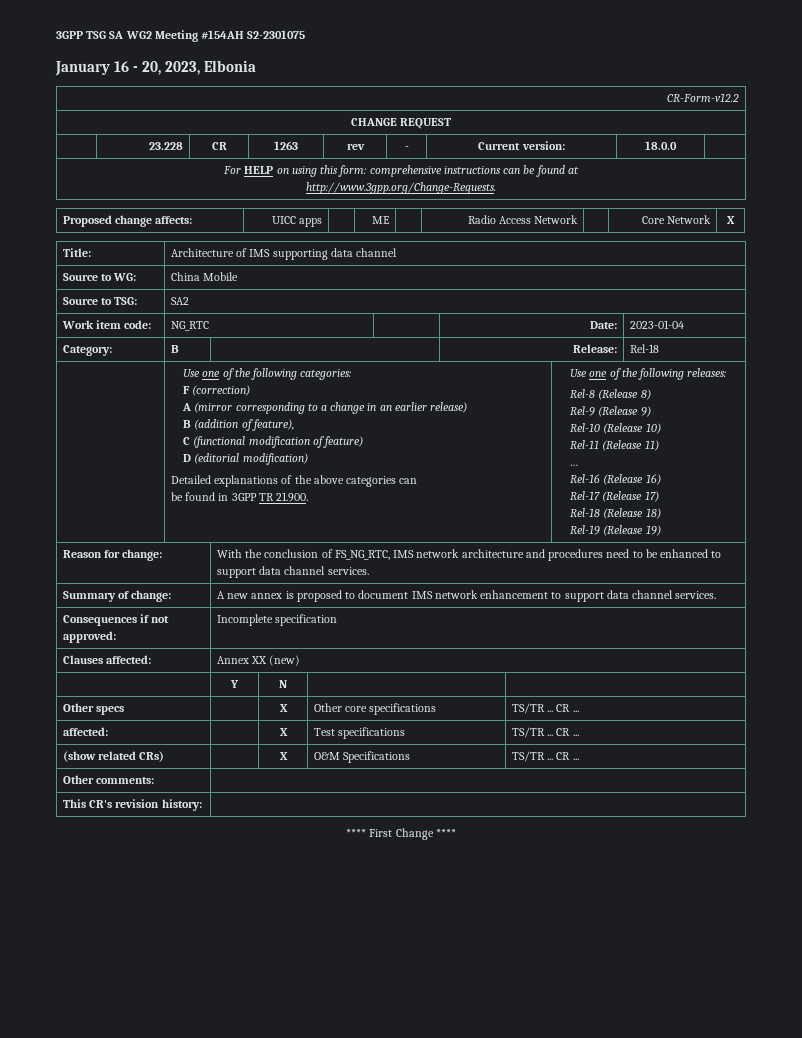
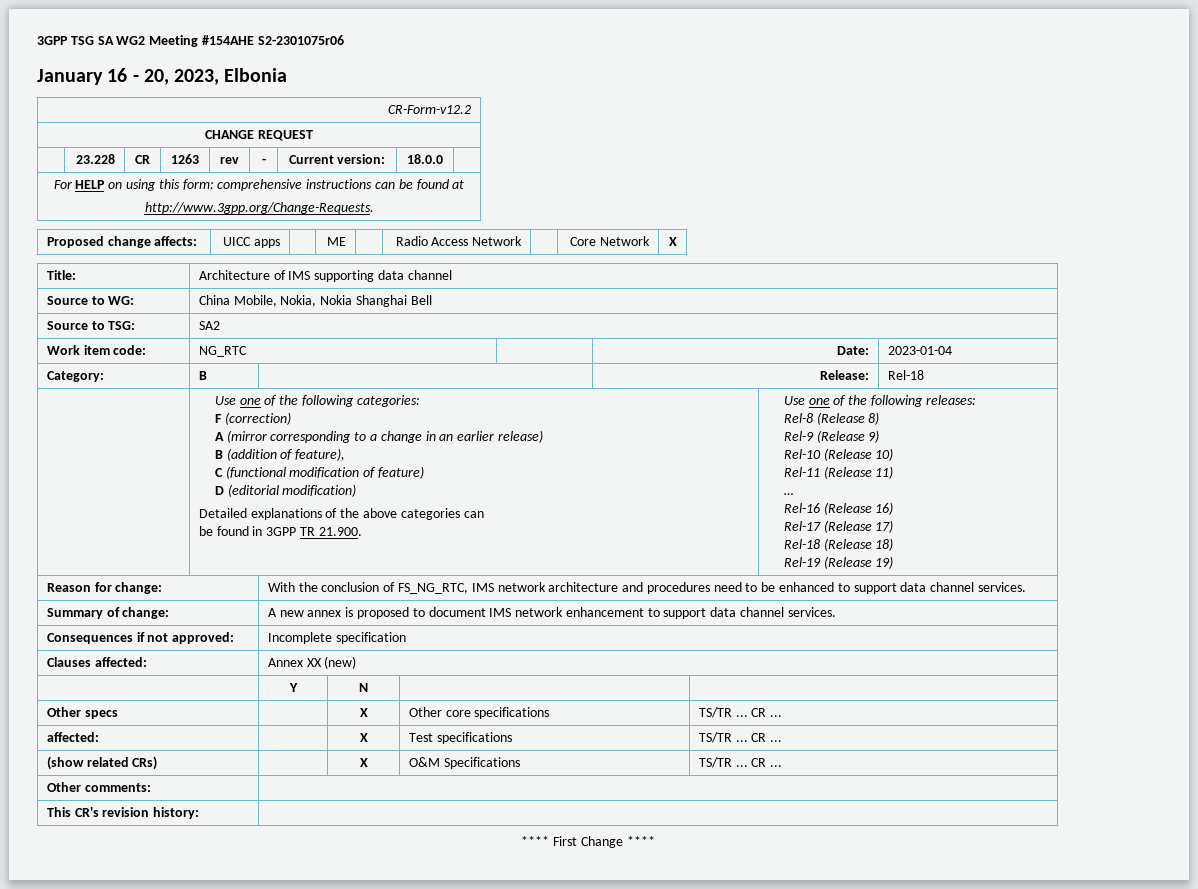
[201,30,306,39] #154AH S2-2301075 -> [201,35,344,45] #154AHE S2-2301075r06
[203,272,239,281] Mobile -> [233,295,432,307] Mobile, Nokia, Nokia Shanghai Bell

